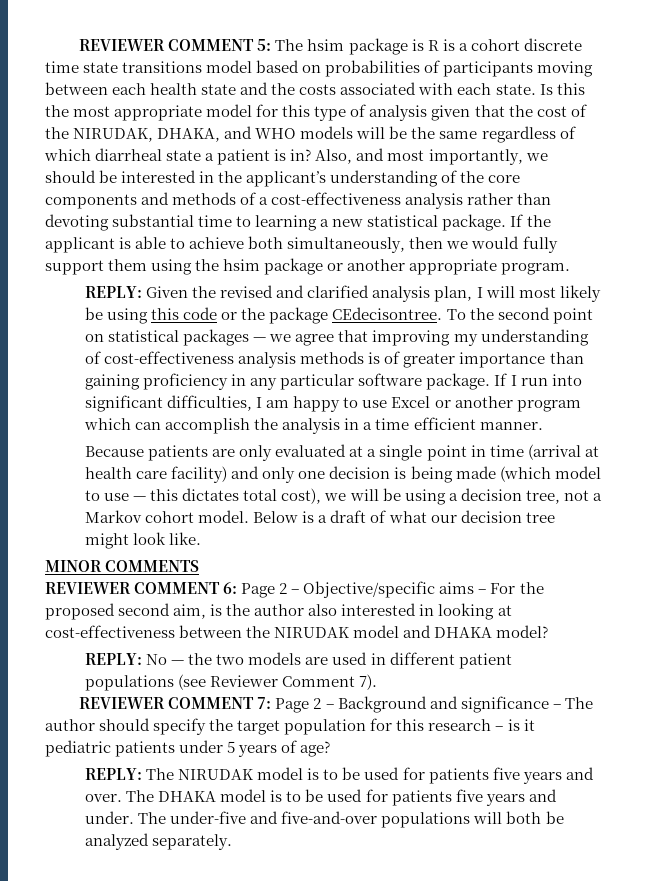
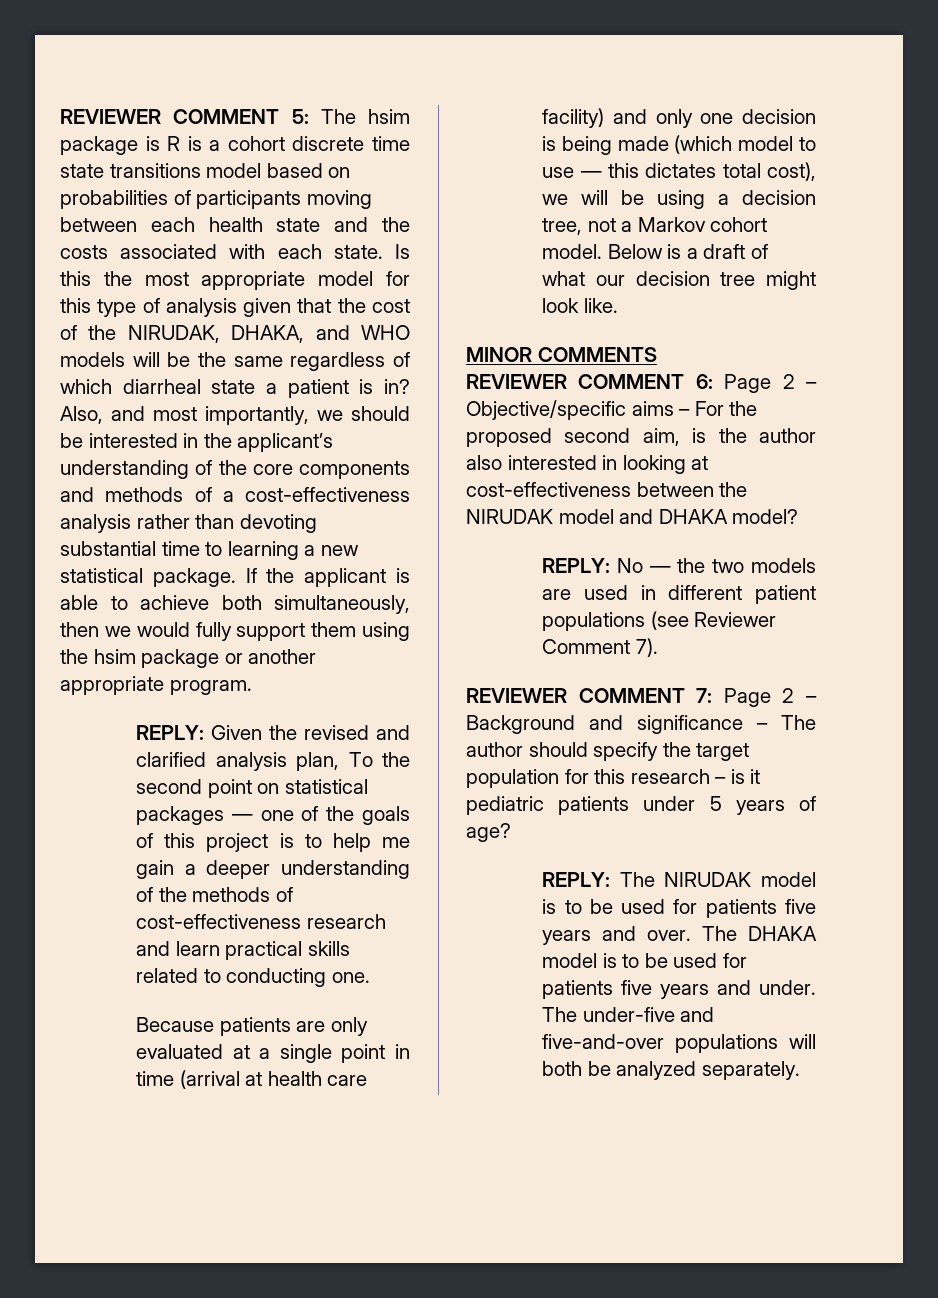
[476,285,601,302] [85,307,443,324] I will most likely be using this code or the package CEdecisontree. -> (340, 761) none
[269,329,589,346] [85,351,584,368] [85,373,582,390] [85,395,581,412] [84,417,543,434] we agree that improving my understanding of cost-effectiveness analysis methods is of greater importance than gaining proficiency in any particular software package. If I run into significant difficulties, I am happy to use Excel or another program which can accomplish the analysis in a time efficient manner. -> [260,806,410,825] [136,833,410,852] [136,860,410,879] [136,887,293,902] [136,914,386,929] [136,941,350,960] [136,968,370,987] one of the goals of this project is to help me gain a deeper understanding of the methods of cost-effectiveness research and learn practical skills related to conducting one.

